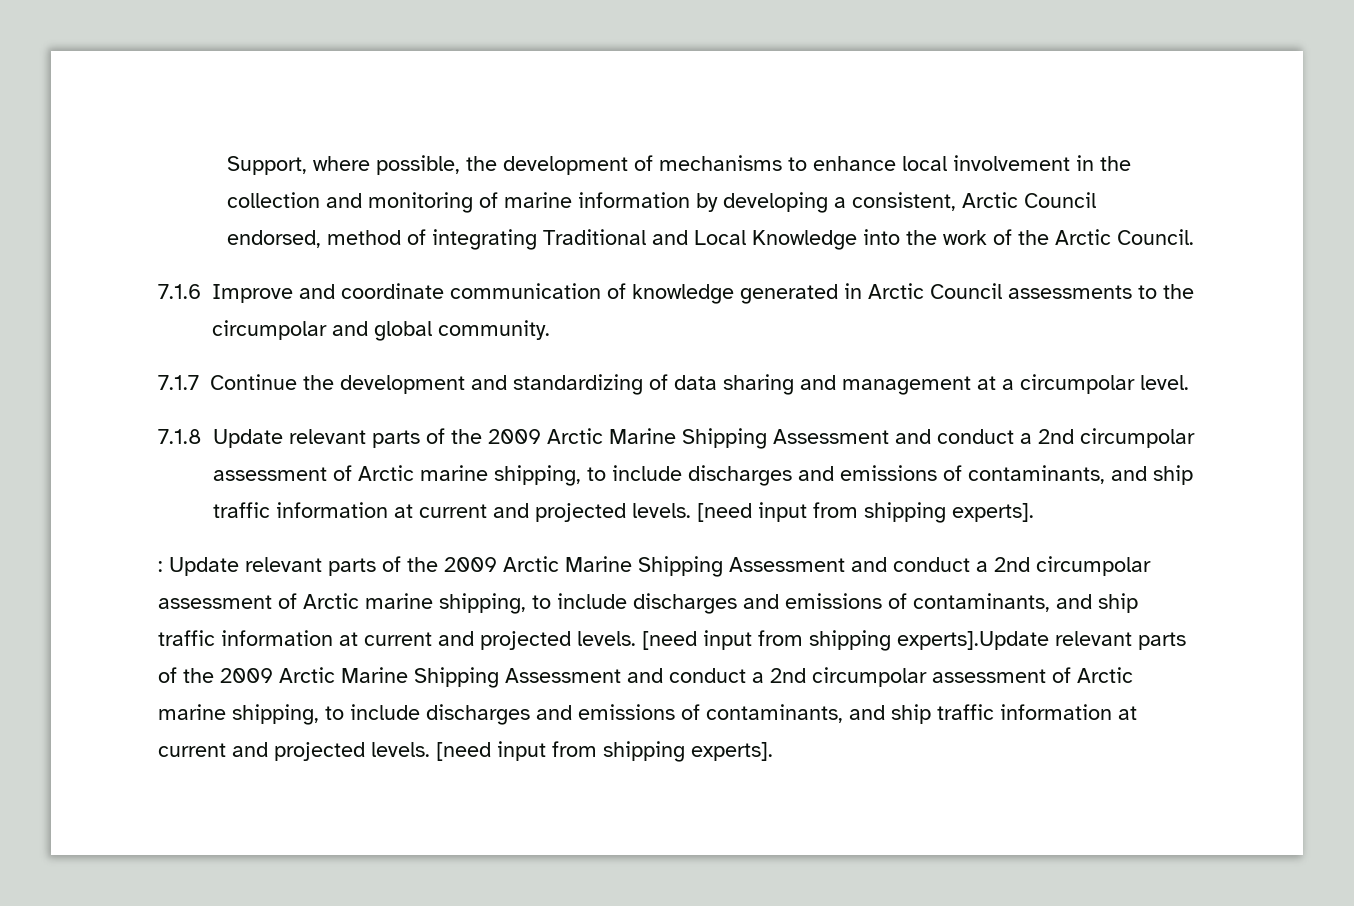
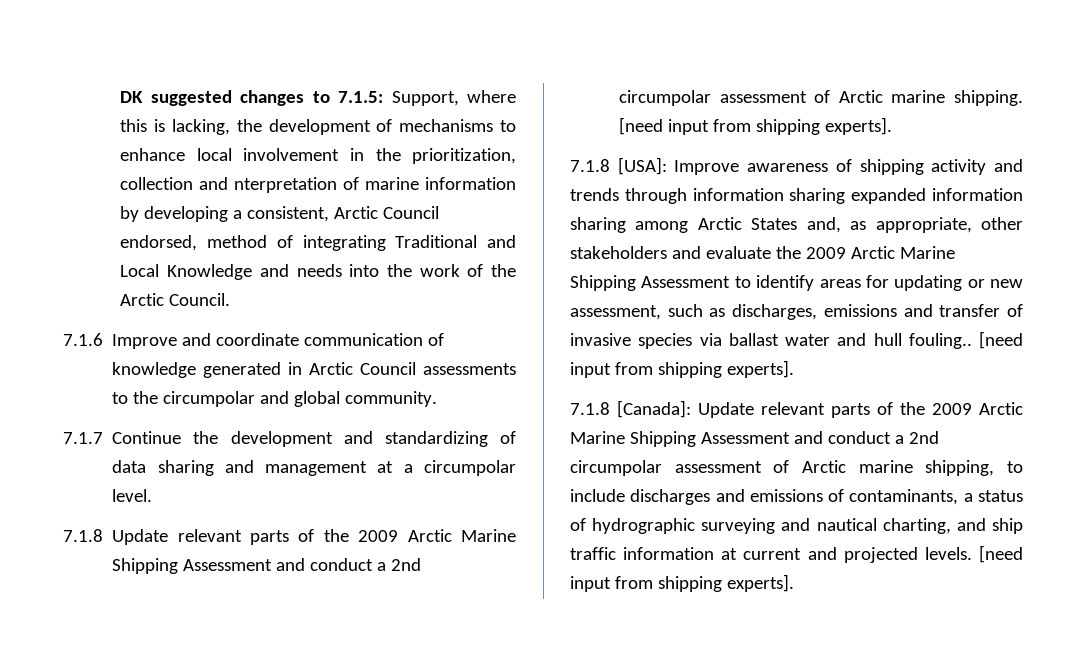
[227,155,461,175] Support, where possible, -> [120,90,516,106] [120,119,231,135] DK suggested changes to 7.1.5: Support, where this is lacking,
(1132, 163) none -> [411,148,516,164] prioritization,
[368,192,474,213] monitoring -> [234,177,338,193] nterpretation
(858, 240) none -> [259,264,342,277] and needs
[494,465,1193,486] [213,502,1034,523] [158,561,163,572] shipping, to include discharges and emissions of contaminants, and ship traffic information at current and projected levels. [need input from shipping experts]. // : -> [954,90,1023,106] [619,117,893,135] [570,157,1023,175] [570,188,1023,204] [570,217,1024,233] [570,246,955,259] [570,275,1023,291] [570,304,1023,320] [570,331,1023,349] [570,360,794,378] [570,400,691,418] shipping. [need input from shipping experts]. // 7.1.8 [USA]: Improve awareness of shipping activity and trends through information sharing expanded information sharing among Arctic States and, as appropriate, other stakeholders and evaluate the 2009 Arctic Marine Shipping Assessment to identify areas for updating or new assessment, such as discharges, emissions and transfer of invasive species via ballast water and hull fouling.. [need input from shipping experts]. // 7.1.8 [Canada]:
[1056,593,1138,613] [158,630,1186,651] [158,667,1133,688] [158,704,843,725] and ship traffic information at current and projected levels. [need input from shipping experts].Update relevant parts of the 2009 Arctic Marine Shipping Assessment and conduct a 2nd circumpolar assessment of Arctic marine shipping, to include discharges and emissions of contaminants, -> [963,490,1023,502] [570,518,951,534] a status of hydrographic surveying and nautical charting,

